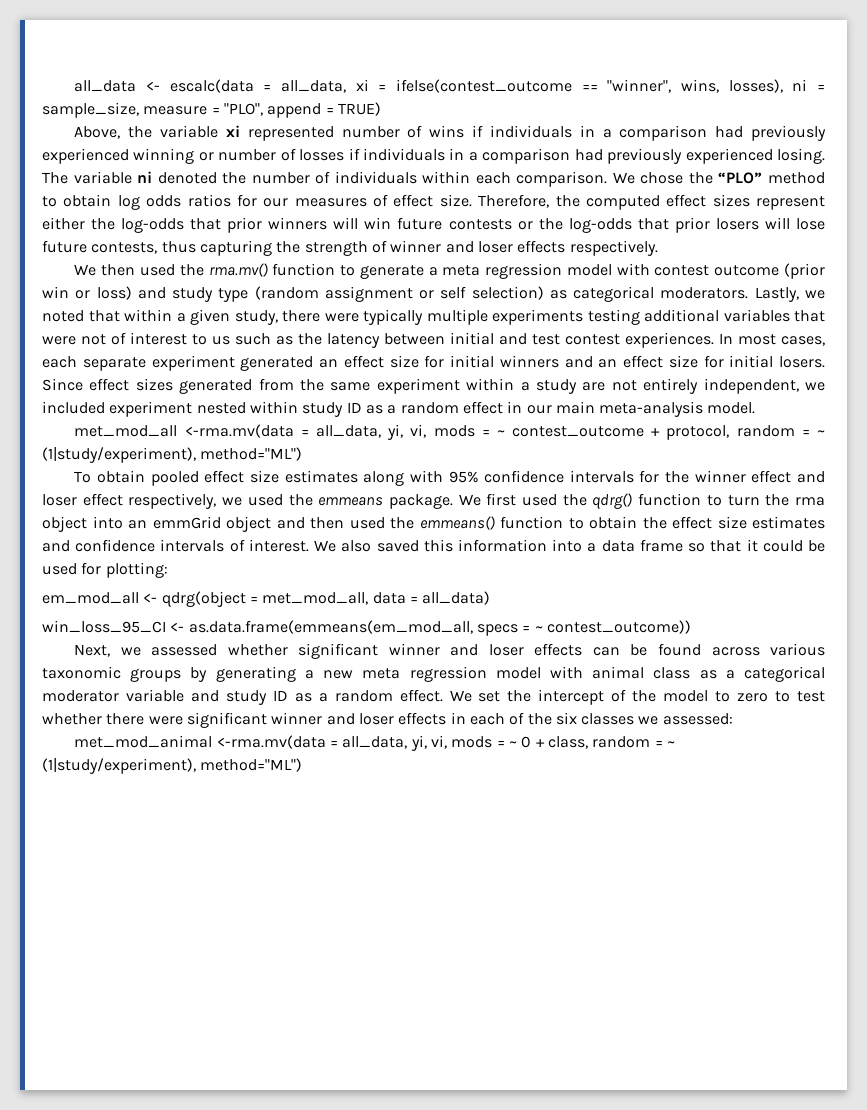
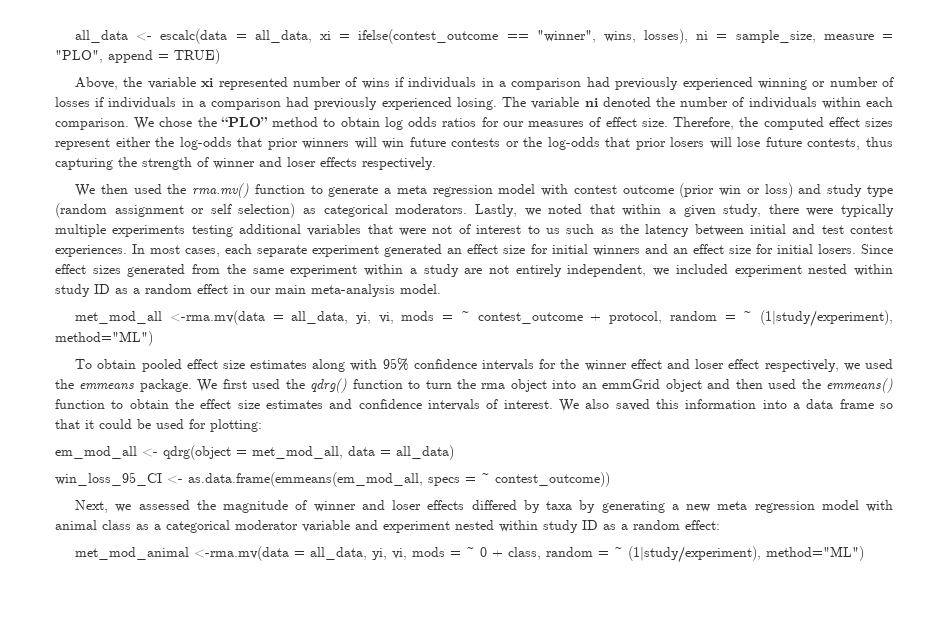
[227,643,826,659] [42,666,182,682] whether significant winner and loser effects can be found across various taxonomic groups -> [196,500,573,513] the magnitude of winner and loser effects differed by taxa
[225,689,825,705] [42,712,733,728] study ID as a random effect. We set the intercept of the model to zero to test whether there were significant winner and loser effects in each of the six classes we assessed: -> [383,520,720,533] experiment nested within study ID as a random effect:

